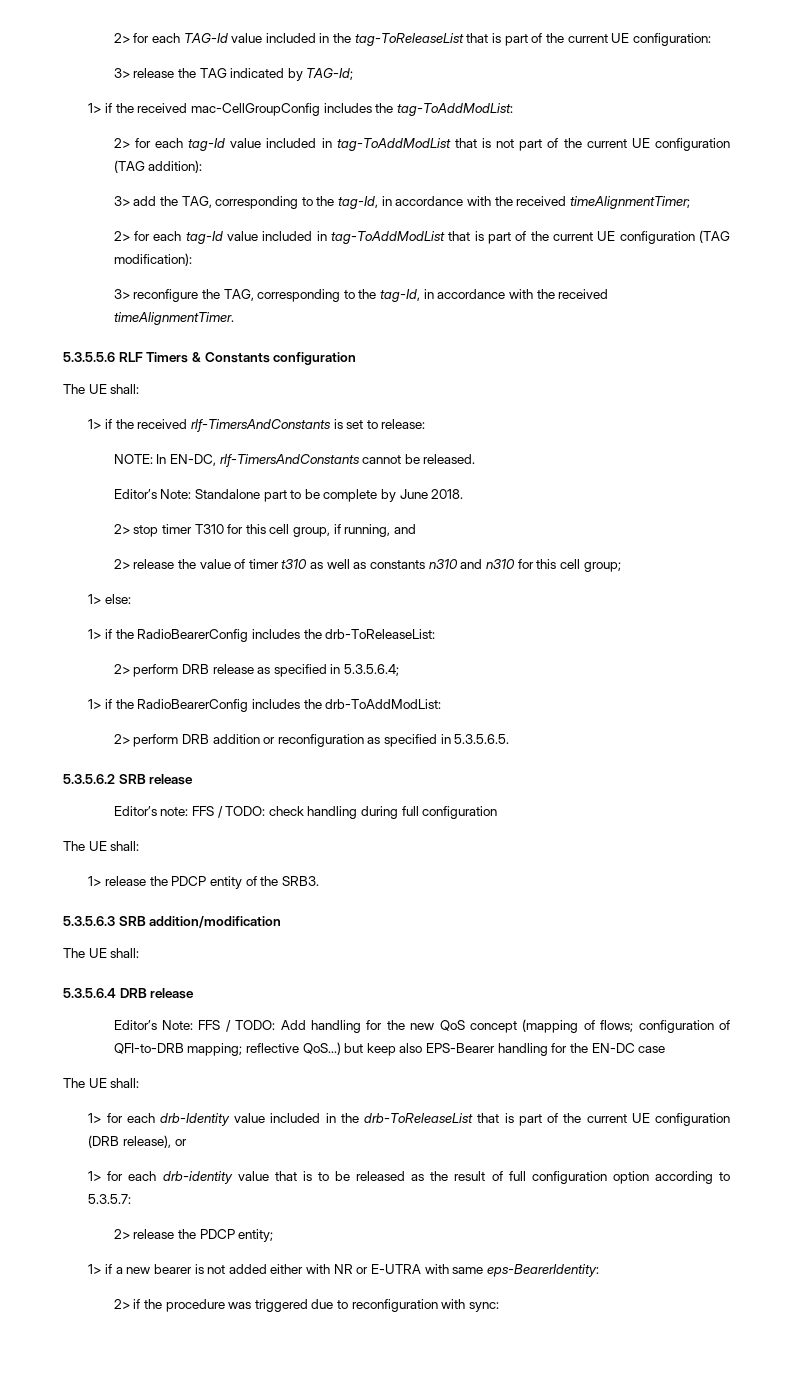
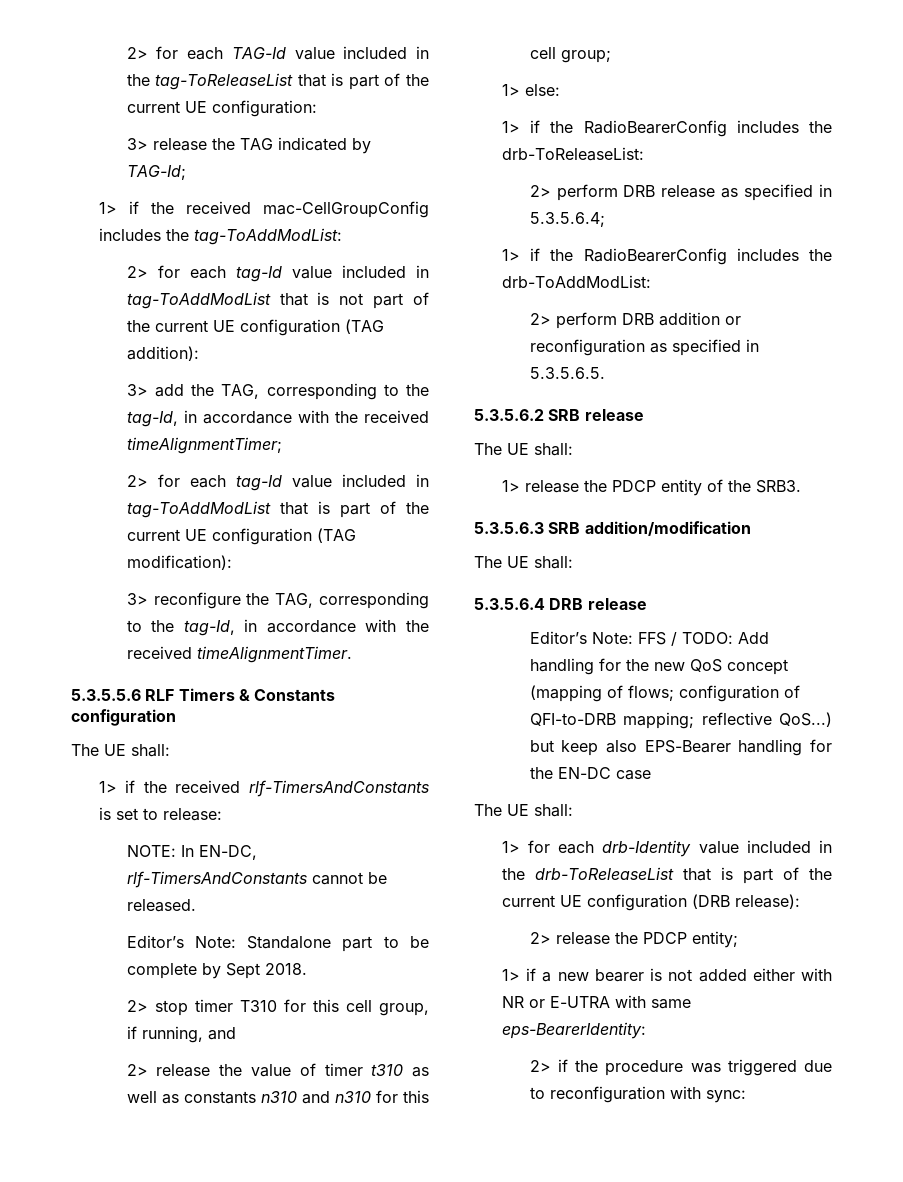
[399,489,428,499] June -> [225,963,260,979] Sept
[113,806,498,819] // Editor’s note: FFS / TODO: check handling during full configuration -> (644, 415) none
[122,1135,187,1148] [88,1171,731,1184] [88,1194,132,1204] release), or // 1> for each drb-identity value that is to be released as the result of full configuration option according to 5.3.5.7: -> [734,894,800,909] release):

